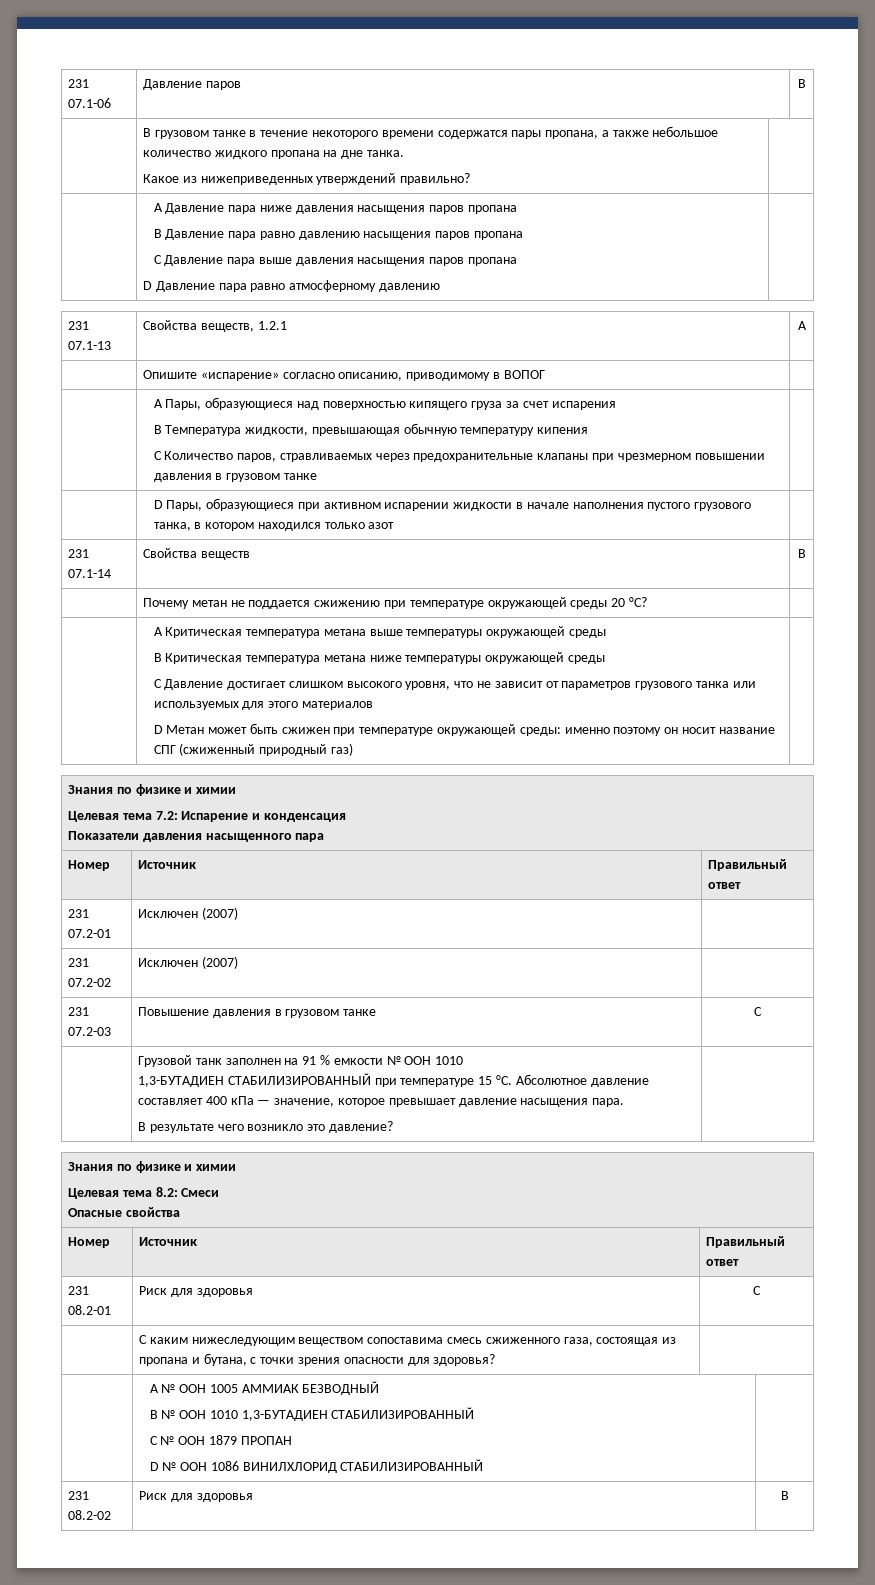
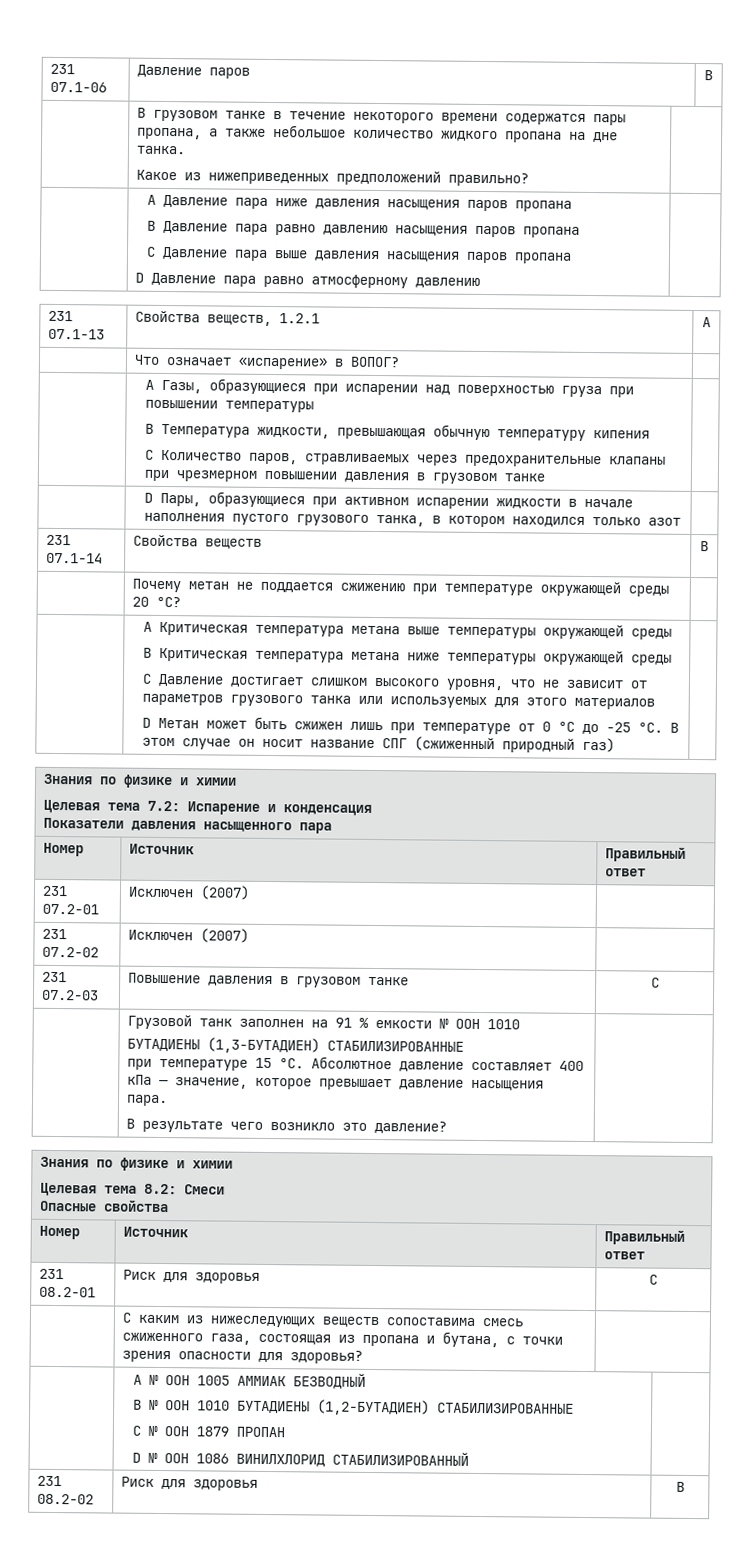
[316,173,397,185] утверждений -> [335,170,441,186] предположений
[143,370,545,381] [153,397,616,410] Опишите «испарение» согласно описанию, приводимому в ВОПОГ | // | A Пары, образующиеся над поверхностью кипящего груза за счет испарения -> [133,354,400,370] [145,378,635,398] [145,399,315,413] Что означает «испарение» в ВОПОГ? | // | A Газы, образующиеся при испарении над поверхностью груза при повышении температуры
[333,724,662,736] при температуре окружающей среды: именно поэтому -> [350,721,680,735] [142,737,232,750] лишь при температуре от 0 °С до -25 °С. В этом случае
[138,1073,371,1087] 1,3-БУТАДИЕН СТАБИЛИЗИРОВАННЫЙ -> [126,1037,464,1054] БУТАДИЕНЫ (1,3-БУТАДИЕН) СТАБИЛИЗИРОВАННЫЕ //
[191,1337,364,1346] нижеследующим веществом -> [185,1315,379,1328] из нижеследующих веществ
[241,1407,475,1421] 1,3-БУТАДИЕН СТАБИЛИЗИРОВАННЫЙ -> [237,1399,575,1416] БУТАДИЕНЫ (1,2-БУТАДИЕН) СТАБИЛИЗИРОВАННЫЕ

